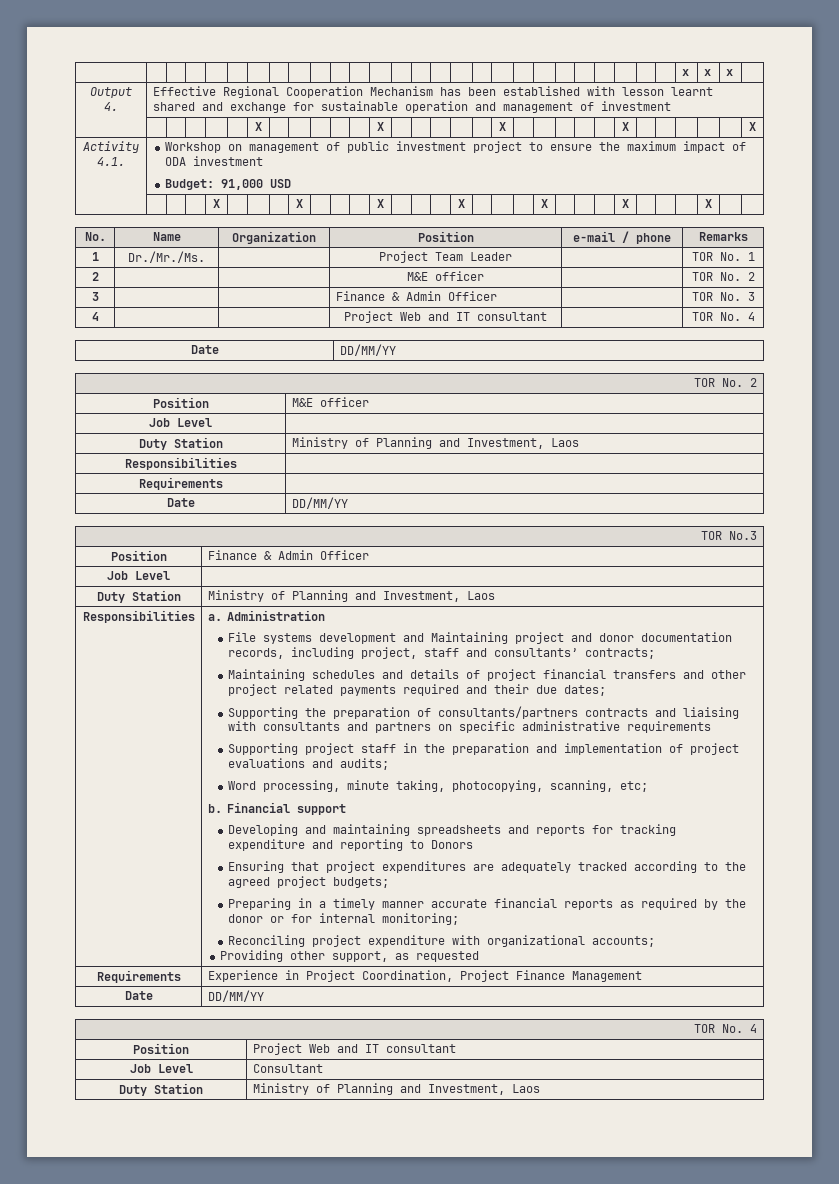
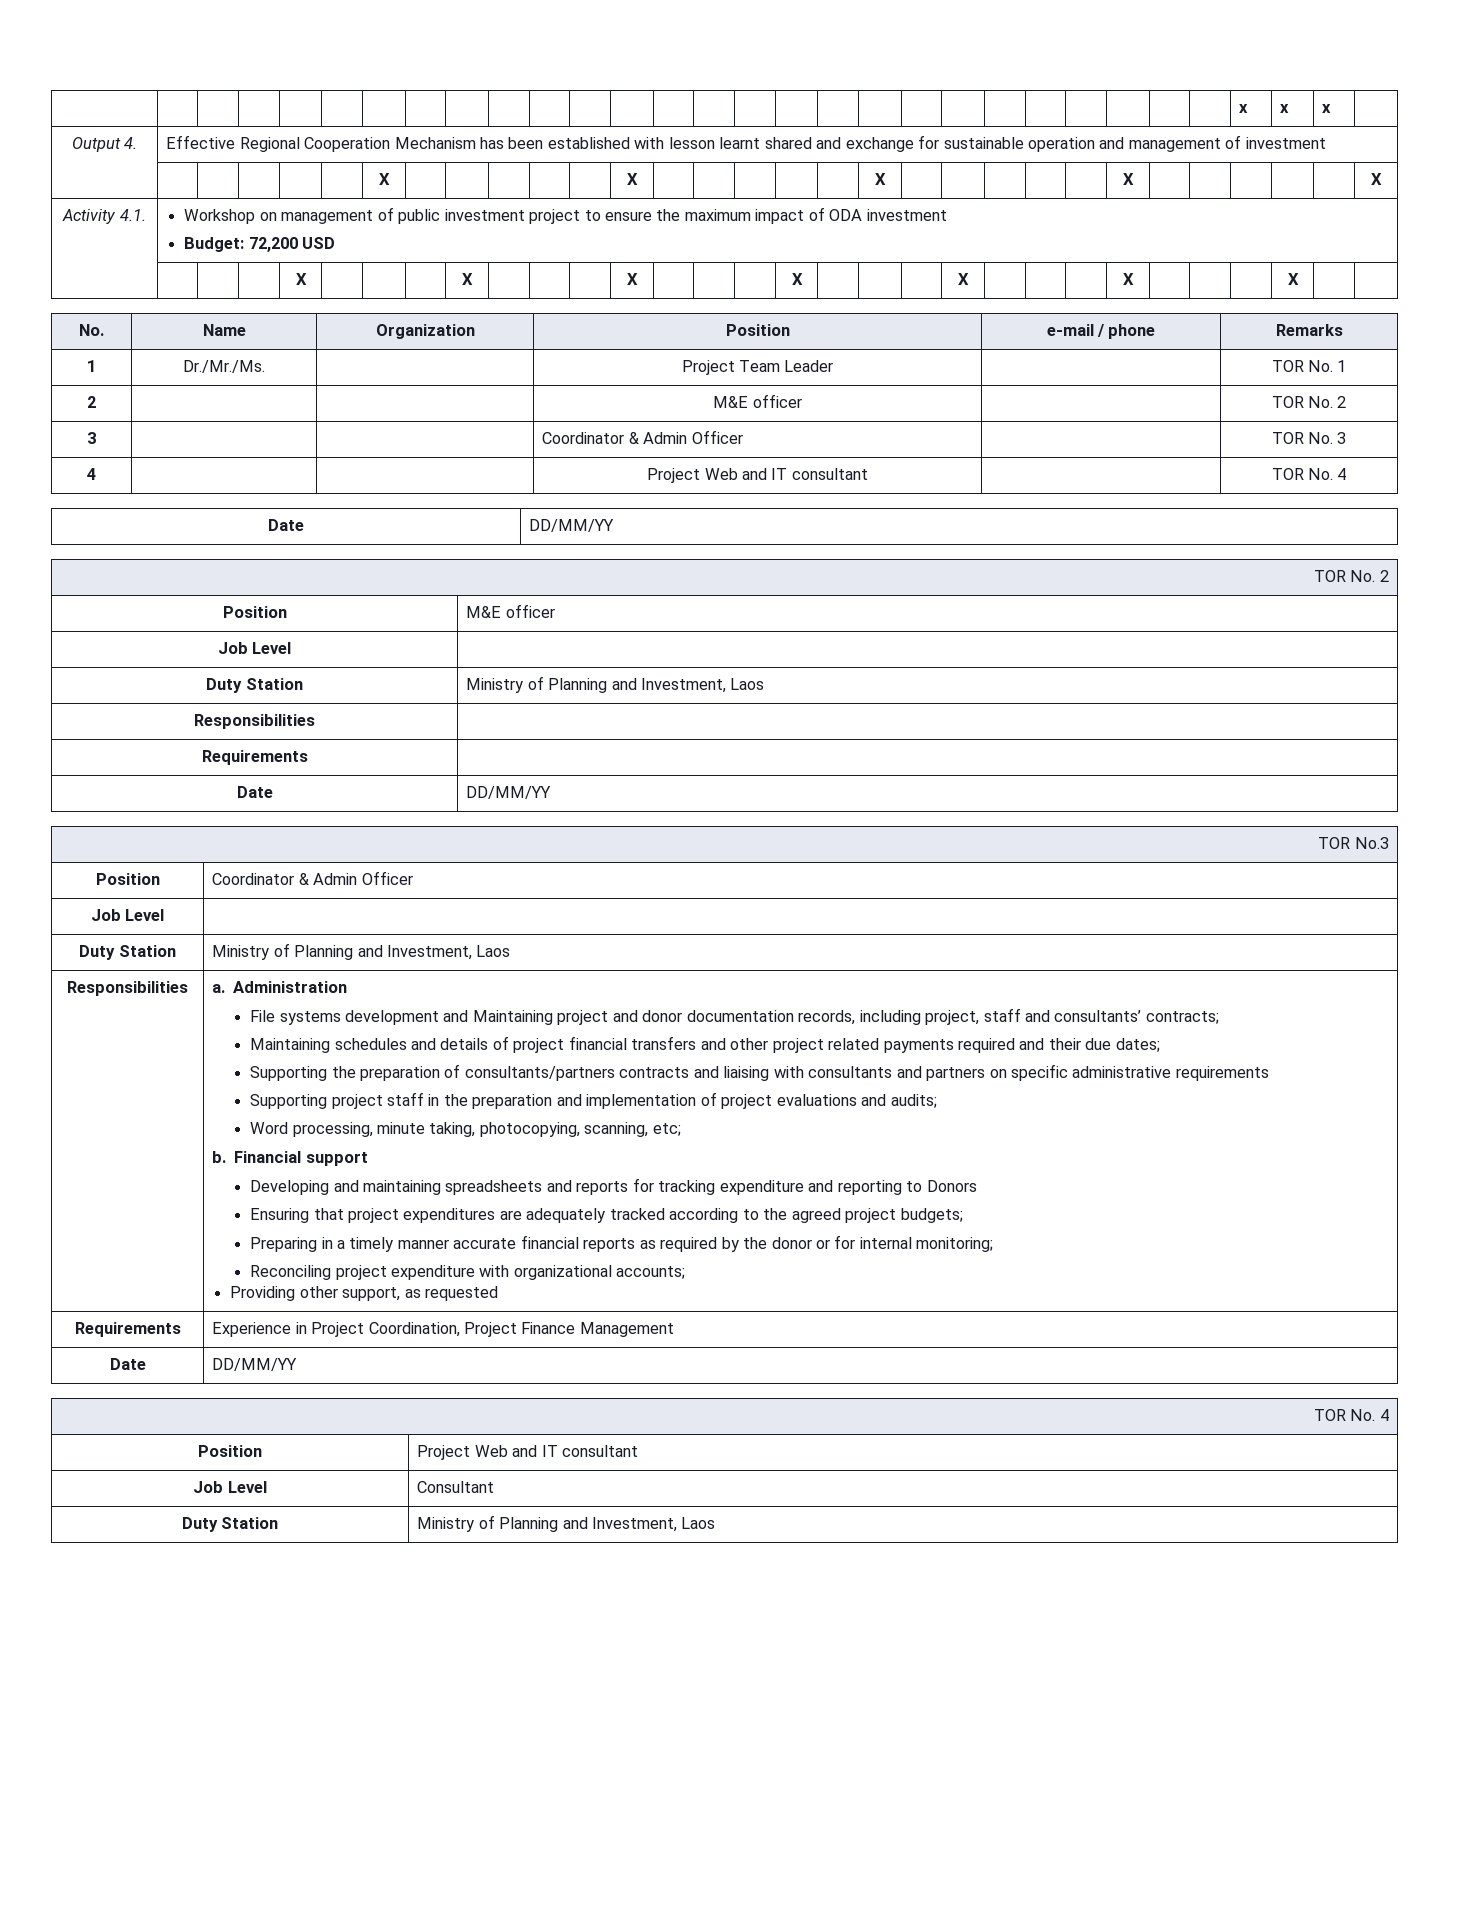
[221,179,264,190] 91,000 -> [248,237,298,252] 72,200
[335,291,385,301] Finance -> [542,432,625,444] Coordinator
[207,550,257,560] Finance -> [212,873,295,885] Coordinator

